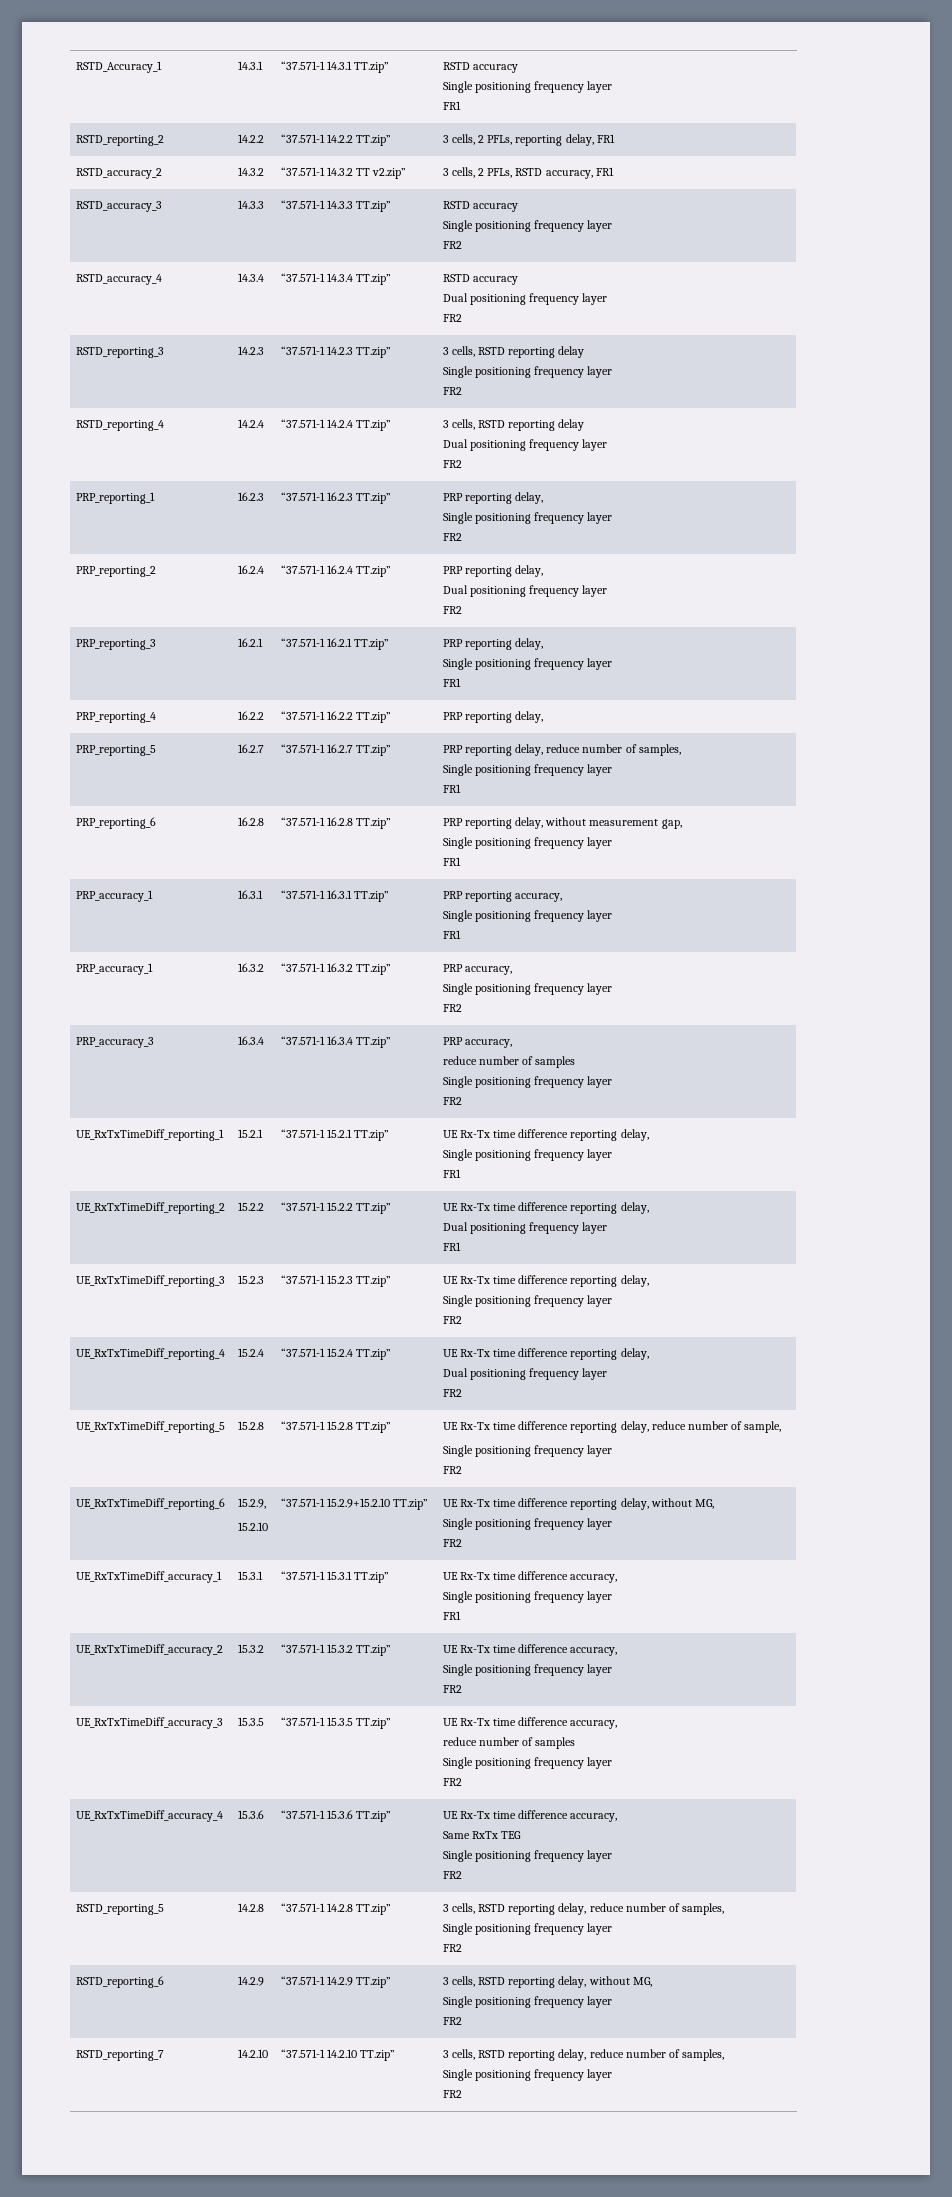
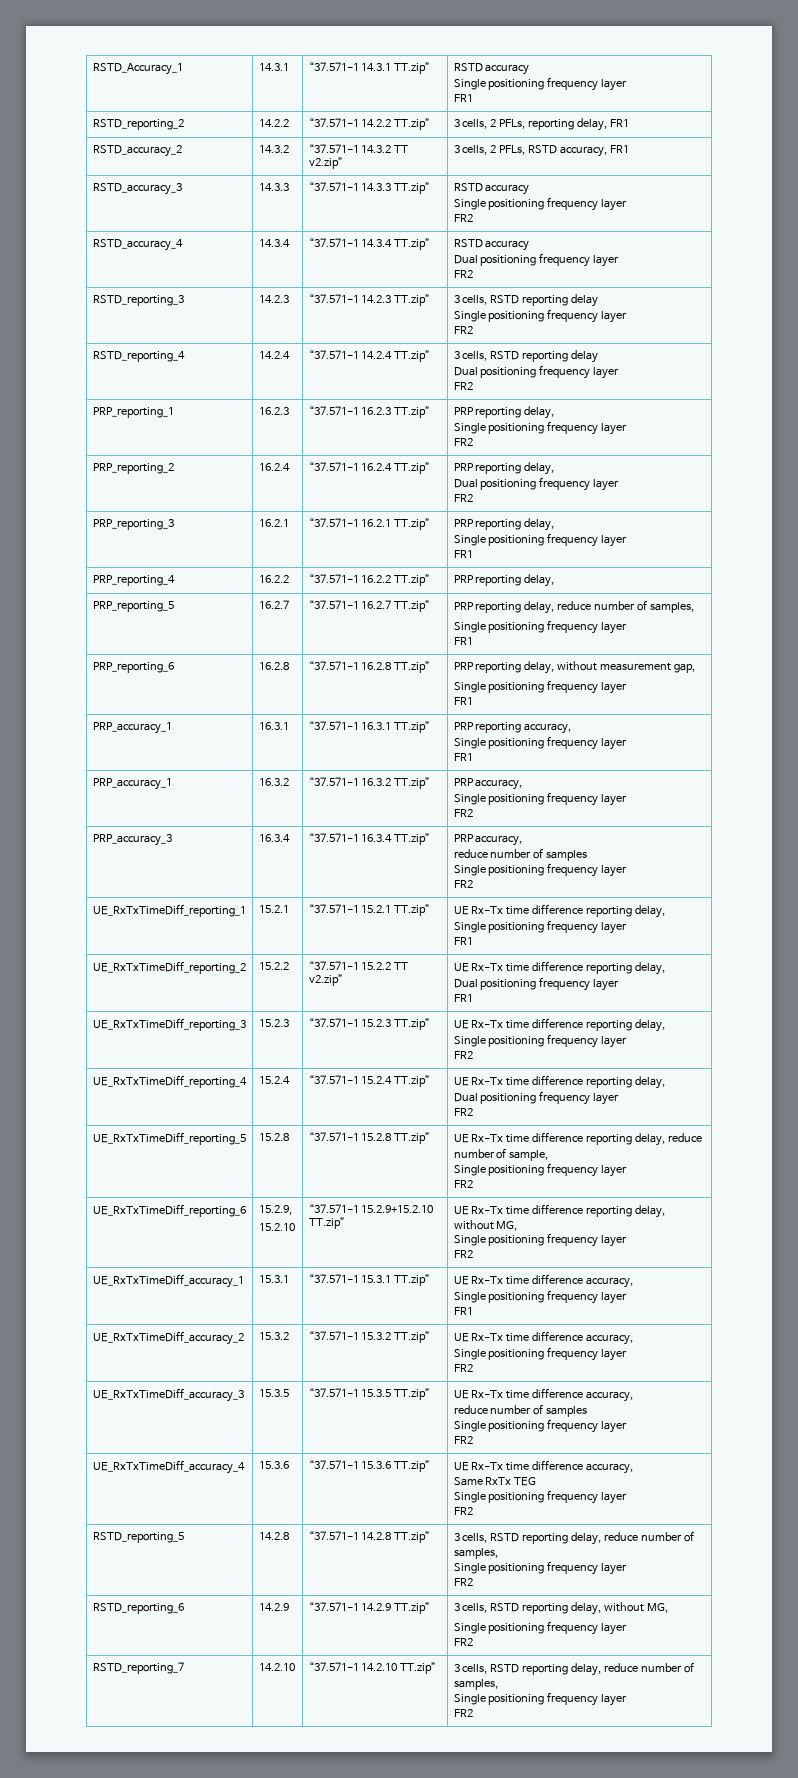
[356,1203,392,1214] TT.zip” -> [394,962,409,970] [308,974,343,986] TT v2.zip”

